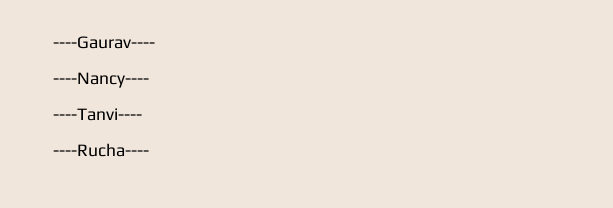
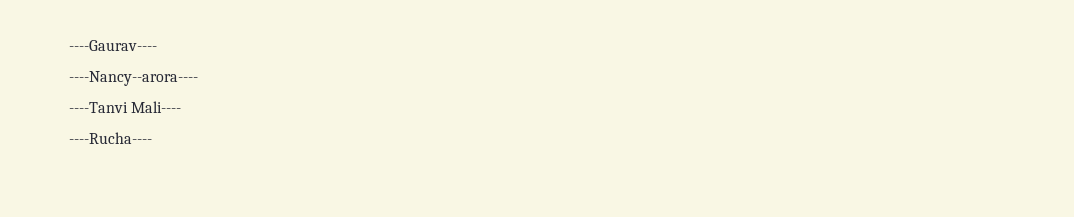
[53,72,149,88] [53,108,142,121] ----Nancy---- // ----Tanvi---- -> [69,71,198,86] [69,101,182,113] ----Nancy--arora---- // ----Tanvi Mali----

